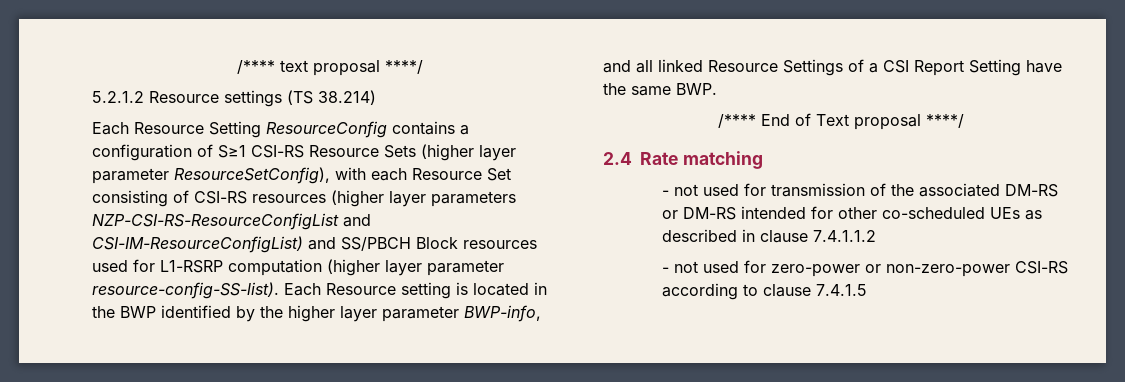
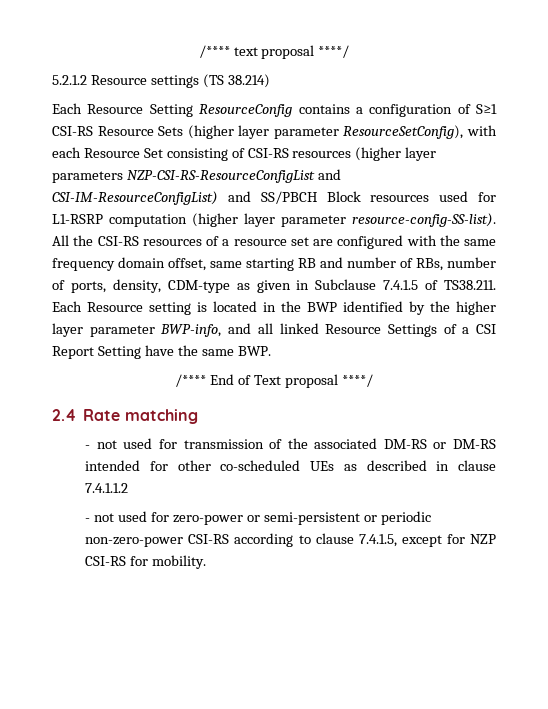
(279, 290) none -> [52,235,496,249] [52,257,496,271] [52,279,496,293] All the CSI-RS resources of a resource set are configured with the same frequency domain offset, same starting RB and number of RBs, number of ports, density, CDM-type as given in Subclause 7.4.1.5 of TS38.211.
(881, 268) none -> [263,511,431,525] semi-persistent or periodic
[815,284,867,296] 7.4.1.5 -> [358,534,496,547] [85,555,207,569] 7.4.1.5, except for NZP CSI-RS for mobility.

